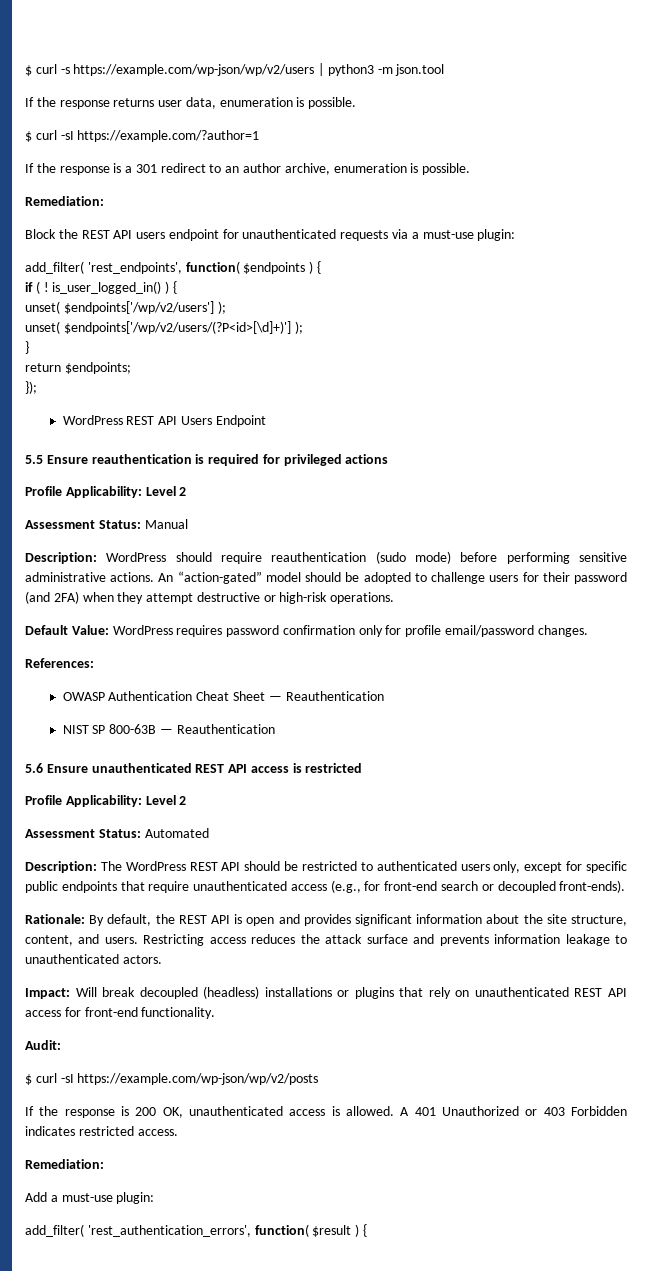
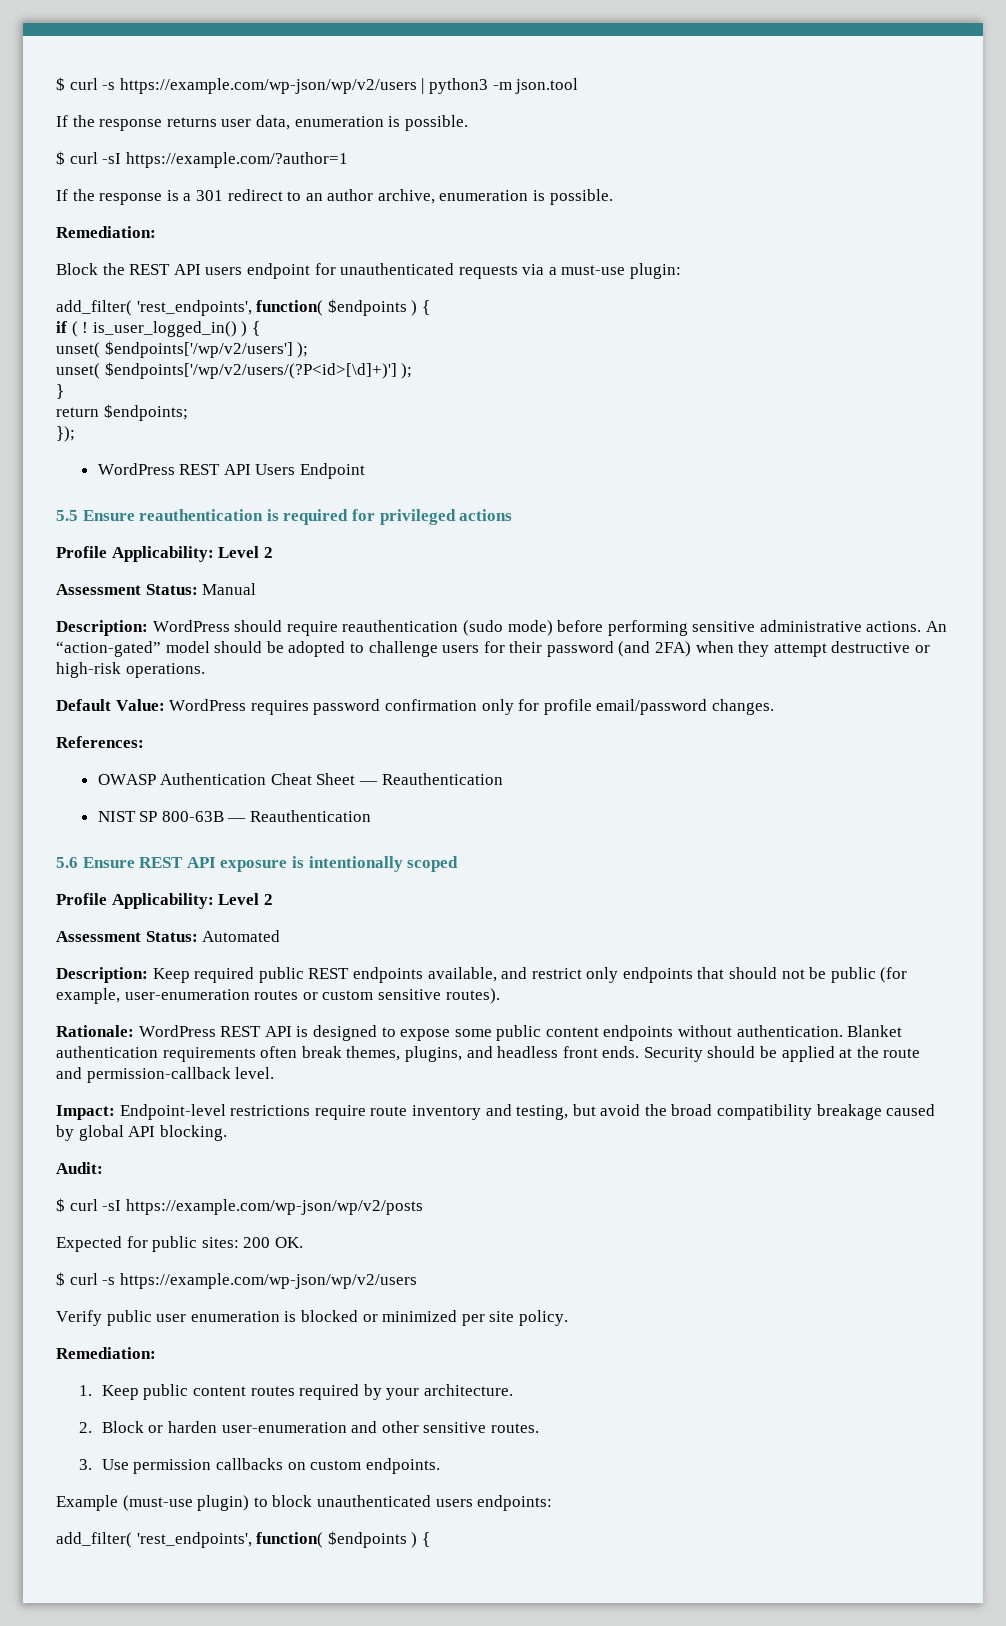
[91,763,363,773] unauthenticated REST API access is restricted -> [139,856,459,872] REST API exposure is intentionally scoped
[100,861,627,873] [25,880,626,893] [25,914,627,926] [25,934,627,946] [25,954,162,964] [25,986,628,999] [25,1007,216,1019] The WordPress REST API should be restricted to authenticated users only, except for specific public endpoints that require unauthenticated access (e.g., for front-end search or decoupled front-ends). // Rationale: By default, the REST API is open and provides significant information about the site structure, content, and users. Restricting access reduces the attack surface and prevents information leakage to unauthenticated actors. // Impact: Will break decoupled (headless) installations or plugins that rely on unauthenticated REST API access for front-end functionality. -> [152,967,908,983] [56,988,500,1004] [56,1025,903,1041] [56,1046,921,1062] [56,1067,275,1083] [56,1104,936,1120] [56,1125,227,1141] Keep required public REST endpoints available, and restrict only endpoints that should not be public (for example, user-enumeration routes or custom sensitive routes). // Rationale: WordPress REST API is designed to expose some public content endpoints without authentication. Blanket authentication requirements often break themes, plugins, and headless front ends. Security should be applied at the route and permission-callback level. // Impact: Endpoint-level restrictions require route inventory and testing, but avoid the broad compatibility breakage caused by global API blocking.
[25,1106,627,1118] [25,1126,178,1136] [25,1159,104,1169] [25,1192,155,1204] [25,1224,352,1237] If the response is 200 OK, unauthenticated access is allowed. A 401 Unauthorized or 403 Forbidden indicates restricted access. // Remediation: // Add a must-use plugin: // add_filter( 'rest_authentication_errors', function( $result -> [56,1236,303,1252] [56,1272,417,1289] [56,1310,568,1326] [56,1347,156,1359] [78,1384,513,1400] [78,1421,539,1433] [78,1458,440,1474] [56,1495,553,1511] [56,1531,407,1548] Expected for public sites: 200 OK. // $ curl -s https://example.com/wp-json/wp/v2/users // Verify public user enumeration is blocked or minimized per site policy. // Remediation: // 1. Keep public content routes required by your architecture. // 2. Block or harden user-enumeration and other sensitive routes. // 3. Use permission callbacks on custom endpoints. // Example (must-use plugin) to block unauthenticated users endpoints: // add_filter( 'rest_endpoints', function( $endpoints

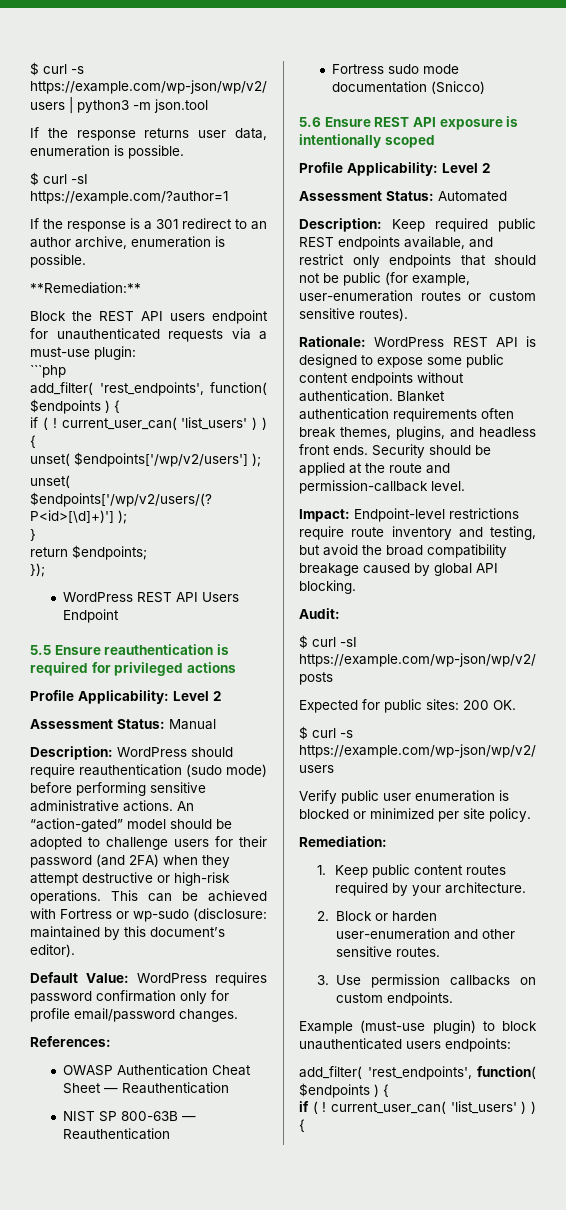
[56,226,156,238] Remediation: -> [30,282,141,294] **Remediation:**
[56,299,430,316] [56,321,237,337] // add_filter( 'rest_endpoints', function( $endpoints ) { // if ( ! is_user_logged_in() -> [30,365,66,378] [30,382,267,396] [30,399,120,414] [30,417,258,430] // ```php // add_filter( 'rest_endpoints', function( $endpoints ) { // if ( ! current_user_can( 'list_users' )
(205, 670) none -> [111,890,267,902] [30,908,267,922] [30,926,225,940] [30,944,75,957] This can be achieved with Fortress or wp-sudo (disclosure: maintained by this document’s editor).
(371, 816) none -> [331,64,459,74] [331,81,485,94] // Fortress sudo mode documentation (Snicco)
(430, 1539) none -> [299,1101,536,1114] [299,1119,305,1132] // if ( ! current_user_can( 'list_users' ) ) {

